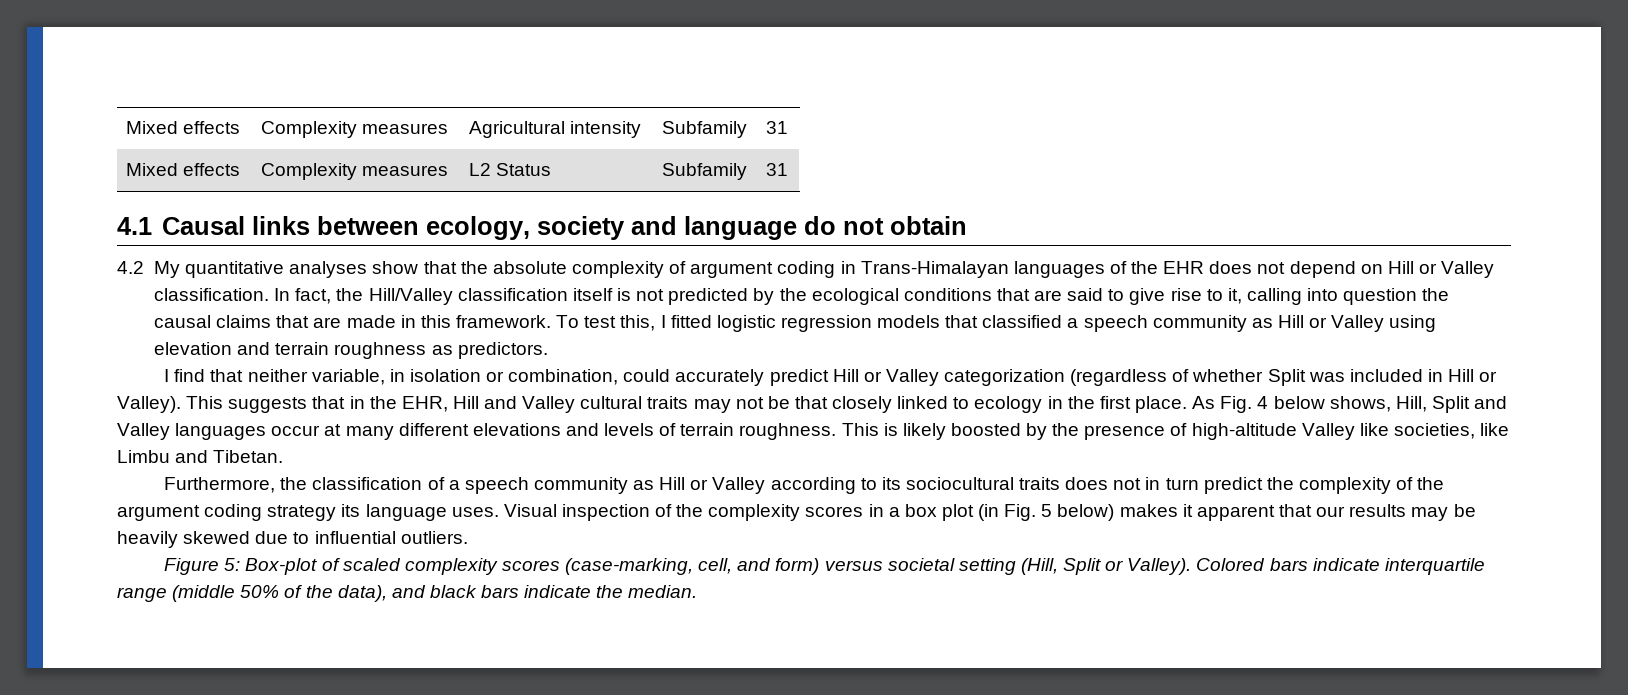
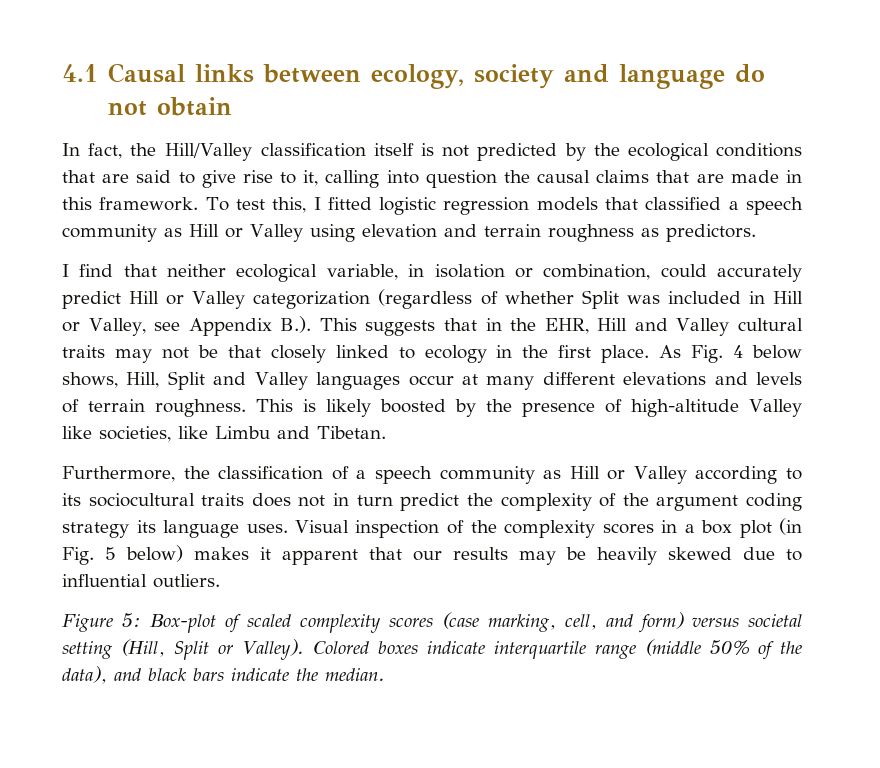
[126,121,241,134] [261,121,449,138] [469,121,642,138] [662,121,748,138] [766,121,789,134] [126,163,241,176] [261,163,449,180] [469,163,552,176] [662,163,748,180] [766,163,789,176] Mixed effects | Complexity measures | Agricultural intensity | Subfamily | 31 // Mixed effects | Complexity measures | L2 Status | Subfamily | 31 // -> (62, 73) none
[117,261,1495,278] [154,288,270,301] 4.2 My quantitative analyses show that the absolute complexity of argument coding in Trans-Himalayan languages of the EHR does not depend on Hill or Valley classification. -> (232, 106) none
(308, 375) none -> [236,264,318,282] ecological
[117,396,181,413] Valley). -> [88,316,312,336] Valley, see Appendix B.).
[565,558,694,575] (case-marking, -> [442,612,556,632] (case marking,
[1269,558,1308,571] bars -> [377,641,418,654] boxes

